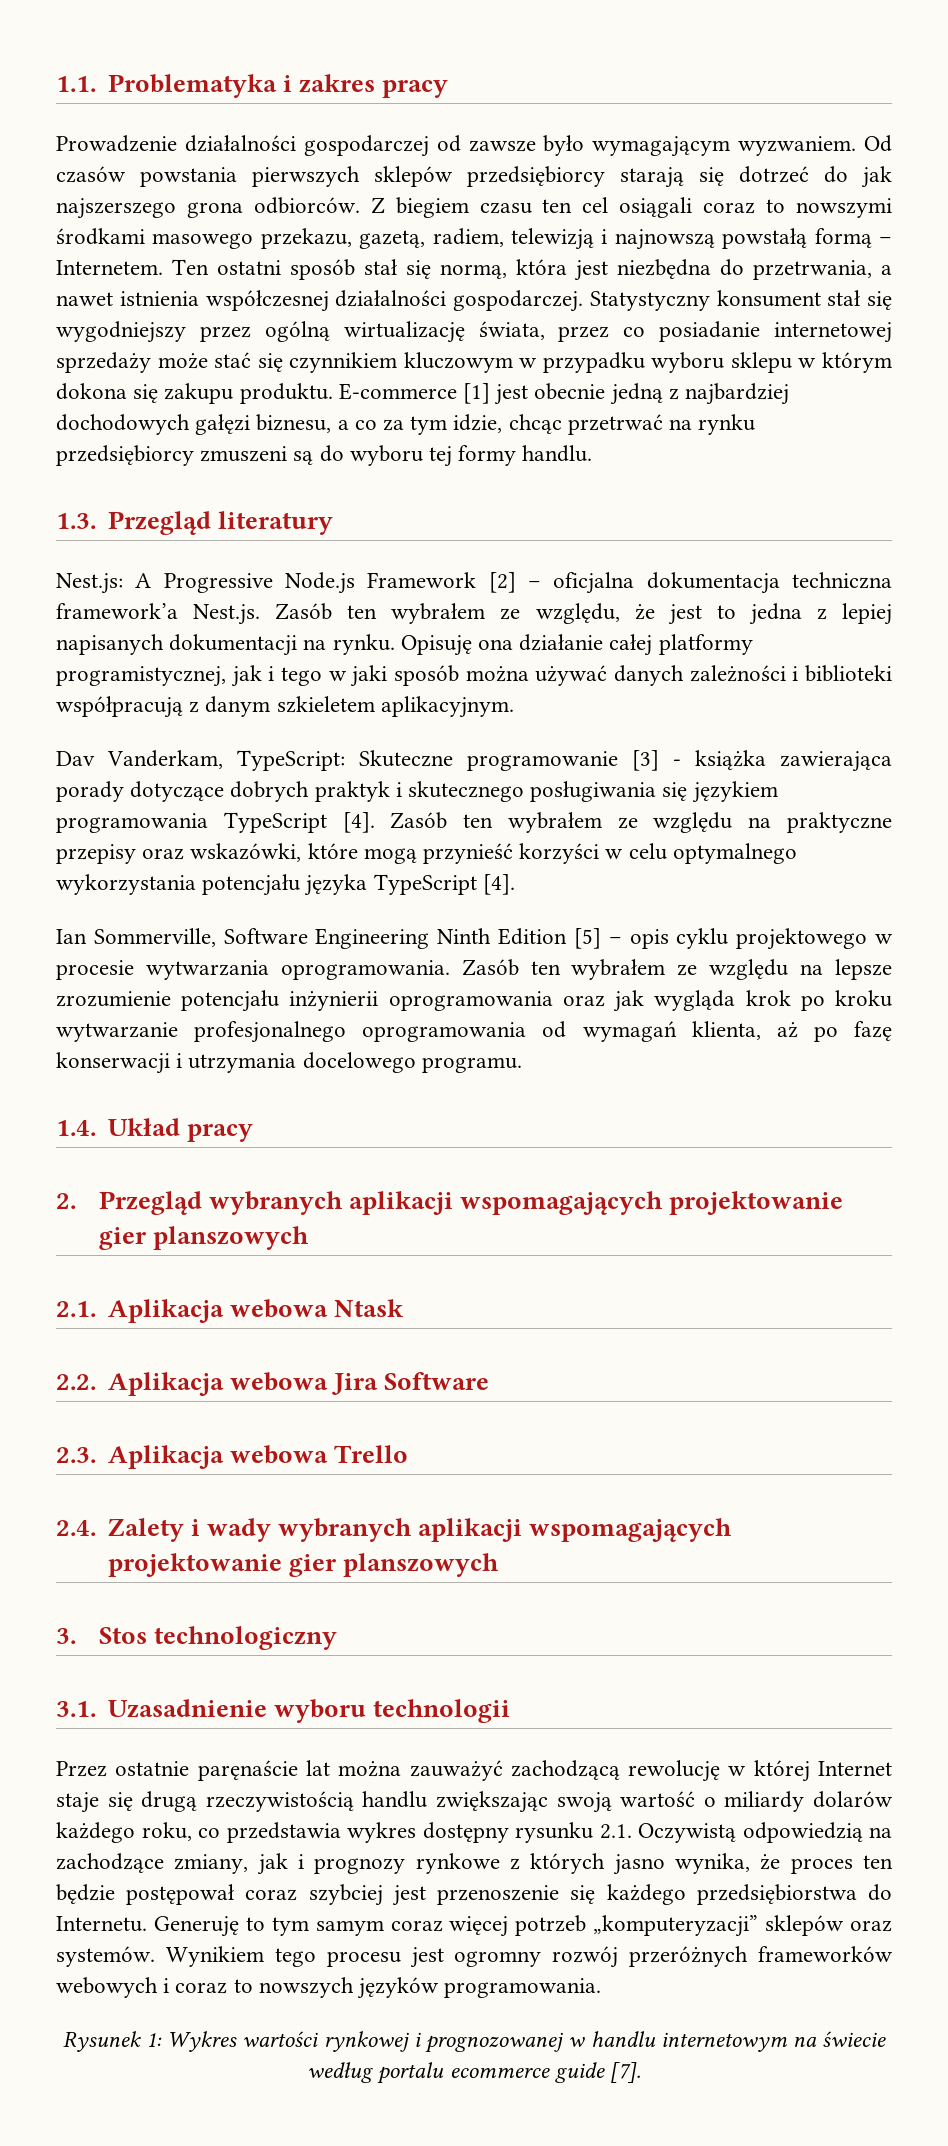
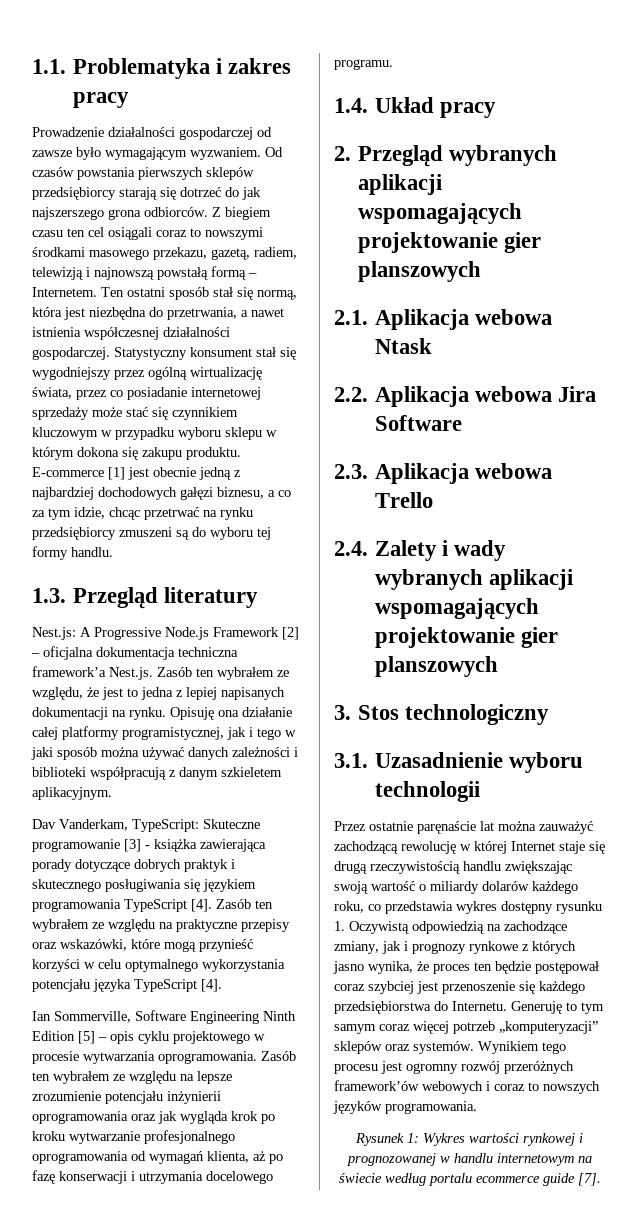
[599,1824,632,1839] 2.1. -> [334,921,345,931] 1.
[758,1946,893,1962] frameworków -> [334,1080,419,1091] framework’ów

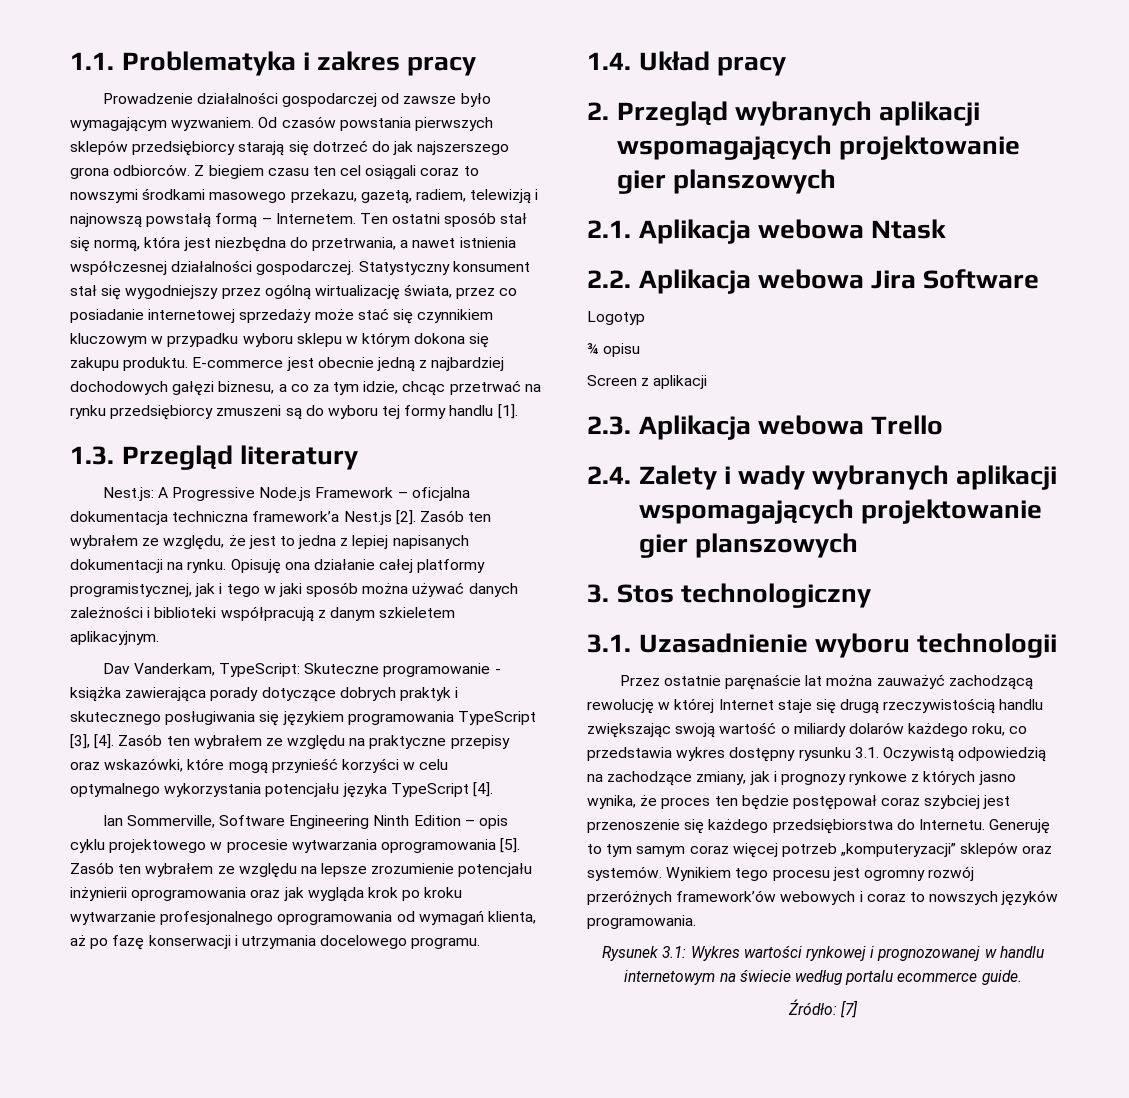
[108,467,125,480] [1] -> (284, 362) none
[71,547,113,557] handlu. -> [449,404,518,419] handlu [1].
[282,627,299,640] [2] -> (394, 492) none
[109,667,153,680] Nest.js. -> [343,510,416,525] Nest.js [2].
[124,839,141,852] [3] -> (491, 670) none
(187, 905) none -> [70,734,90,749] [3],
[78,1031,95,1044] [5] -> (461, 820) none
[158,1051,257,1064] oprogramowania. -> [380,838,521,853] oprogramowania [5].
(463, 423) none -> [587,311,645,325] [587,343,641,357] [587,375,708,389] // Logotyp // ¾ opisu // Screen z aplikacji
[334,921,345,931] 1. -> [854,747,879,758] 3.1.
[407,1133,419,1143] 1: -> [662,946,687,958] 3.1:
[542,1173,601,1186] guide [7]. -> [981,970,1022,985] [787,999,859,1018] guide. // Źródło: [7]

